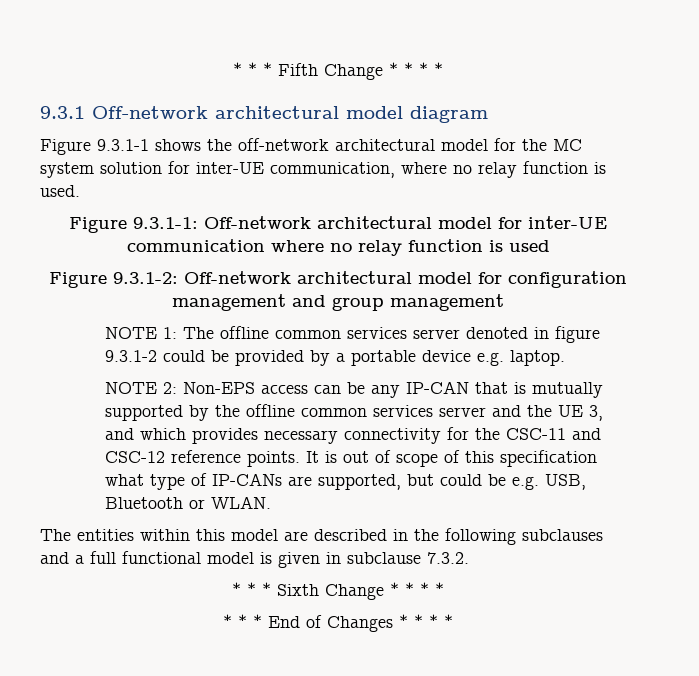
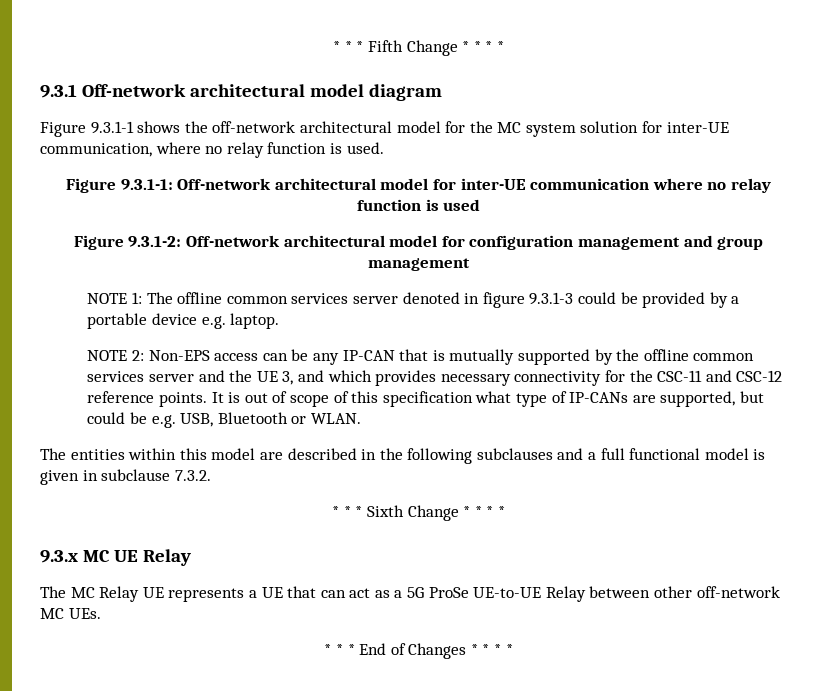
[104,350,157,362] 9.3.1-2 -> [529,292,574,305] 9.3.1-3
(444, 589) none -> [40,549,191,566] [40,586,780,602] [40,608,101,619] // 9.3.x MC UE Relay // The MC Relay UE represents a UE that can act as a 5G ProSe UE-to-UE Relay between other off-network MC UEs.

